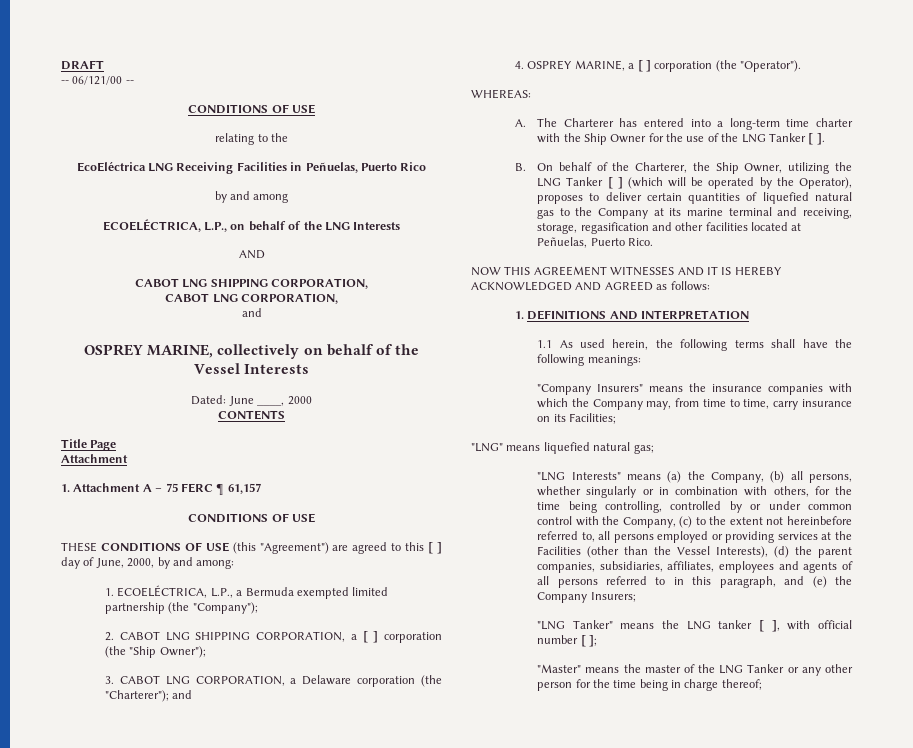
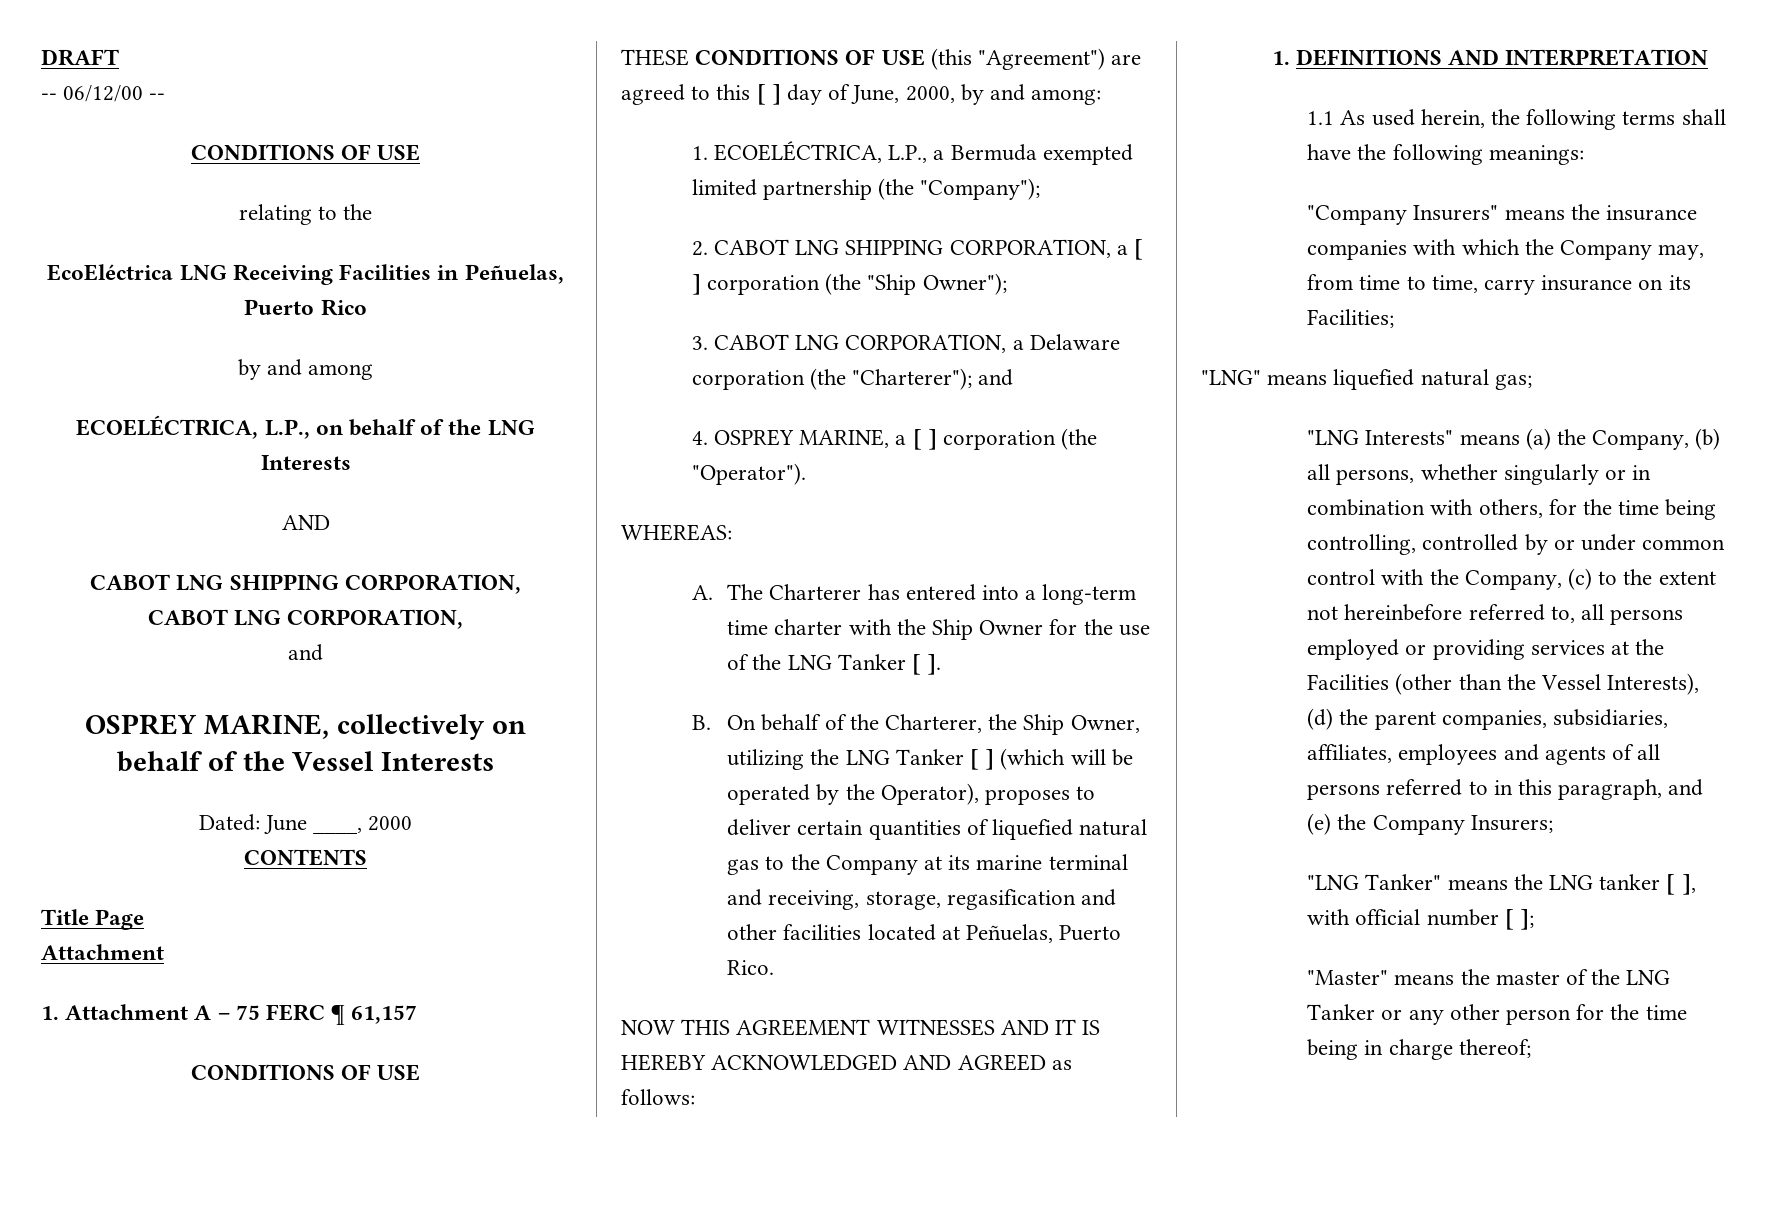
[72,76,123,85] 06/121/00 -> [63,85,144,102] 06/12/00

